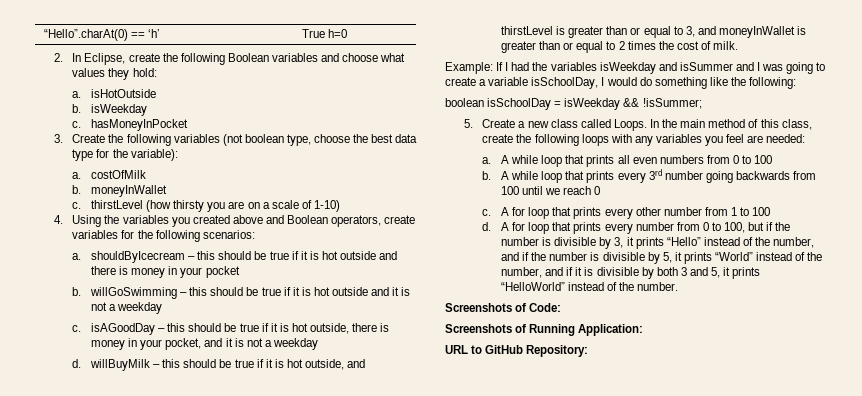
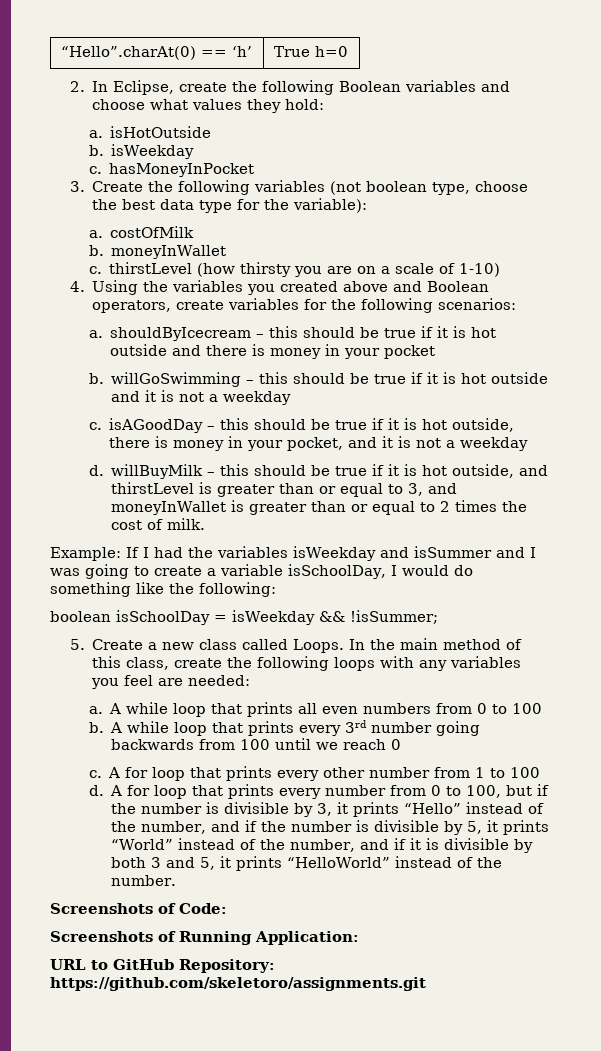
(589, 351) none -> [50,977,426,991] https://github.com/skeletoro/assignments.git

